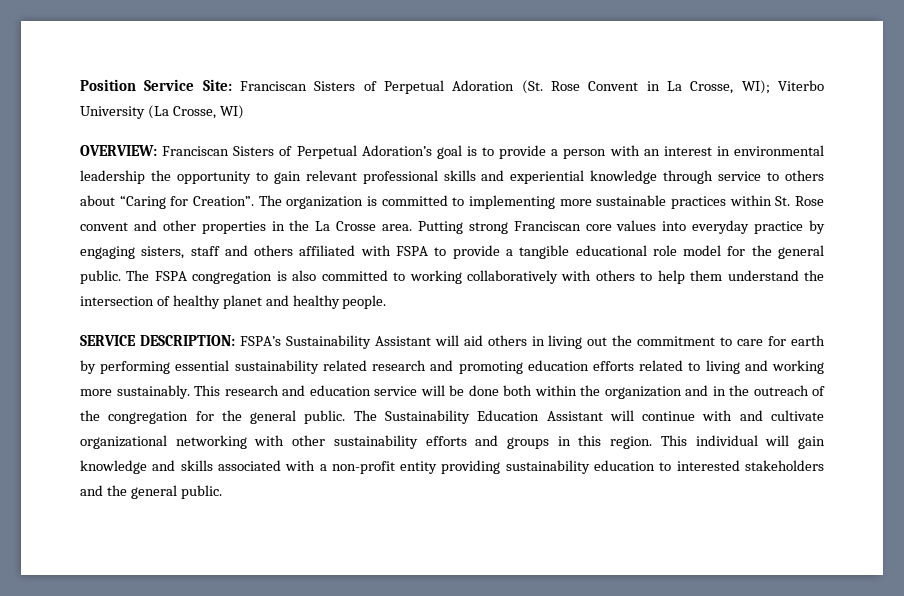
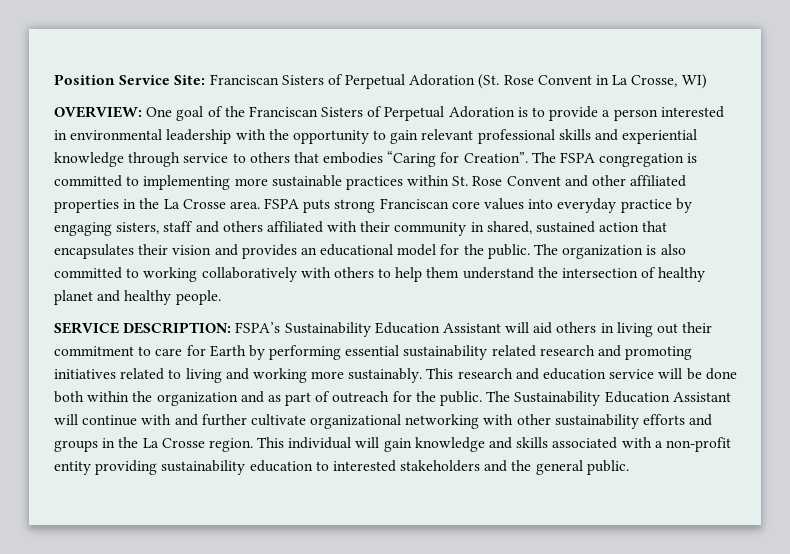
[741,80,825,94] [80,105,244,119] [80,145,462,159] WI); Viterbo University (La Crosse, WI) // OVERVIEW: Franciscan Sisters of Perpetual Adoration’s goal -> [681,74,707,89] [54,106,515,121] WI) // OVERVIEW: One goal of the Franciscan Sisters of Perpetual Adoration
[609,145,712,156] with an interest -> [660,106,724,118] interested
(145, 177) none -> [235,129,266,140] with
[80,195,115,206] about -> [293,152,384,164] that embodies
[286,196,364,209] organization -> [560,152,685,167] FSPA congregation
[80,222,128,231] convent -> [506,176,561,186] Convent
(196, 225) none -> [630,175,687,187] affiliated
[417,221,463,234] Putting -> [264,198,331,213] FSPA puts
[396,245,677,259] FSPA to provide a tangible educational role -> [360,221,668,236] [54,244,394,259] their community in shared, sustained action that encapsulates their vision and provides an educational
[778,245,824,259] [80,270,273,284] general public. The FSPA congregation -> [487,244,644,259] public. The organization
(371, 342) none -> [374,322,440,334] Education
[612,335,633,346] the -> [682,322,713,333] their
[791,335,825,346] earth -> [209,345,246,357] Earth
[527,360,634,371] education efforts -> [54,369,116,379] initiatives
[712,385,825,396] [80,410,297,424] in the outreach of the congregation for the general -> [267,391,436,406] as part of outreach for the
(763, 415) none -> [201,414,247,426] further
[578,435,602,446] this -> [118,437,205,448] the La Crosse

